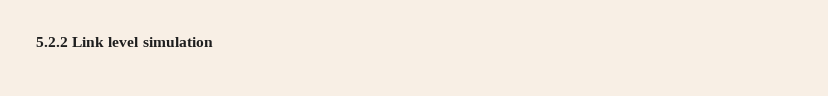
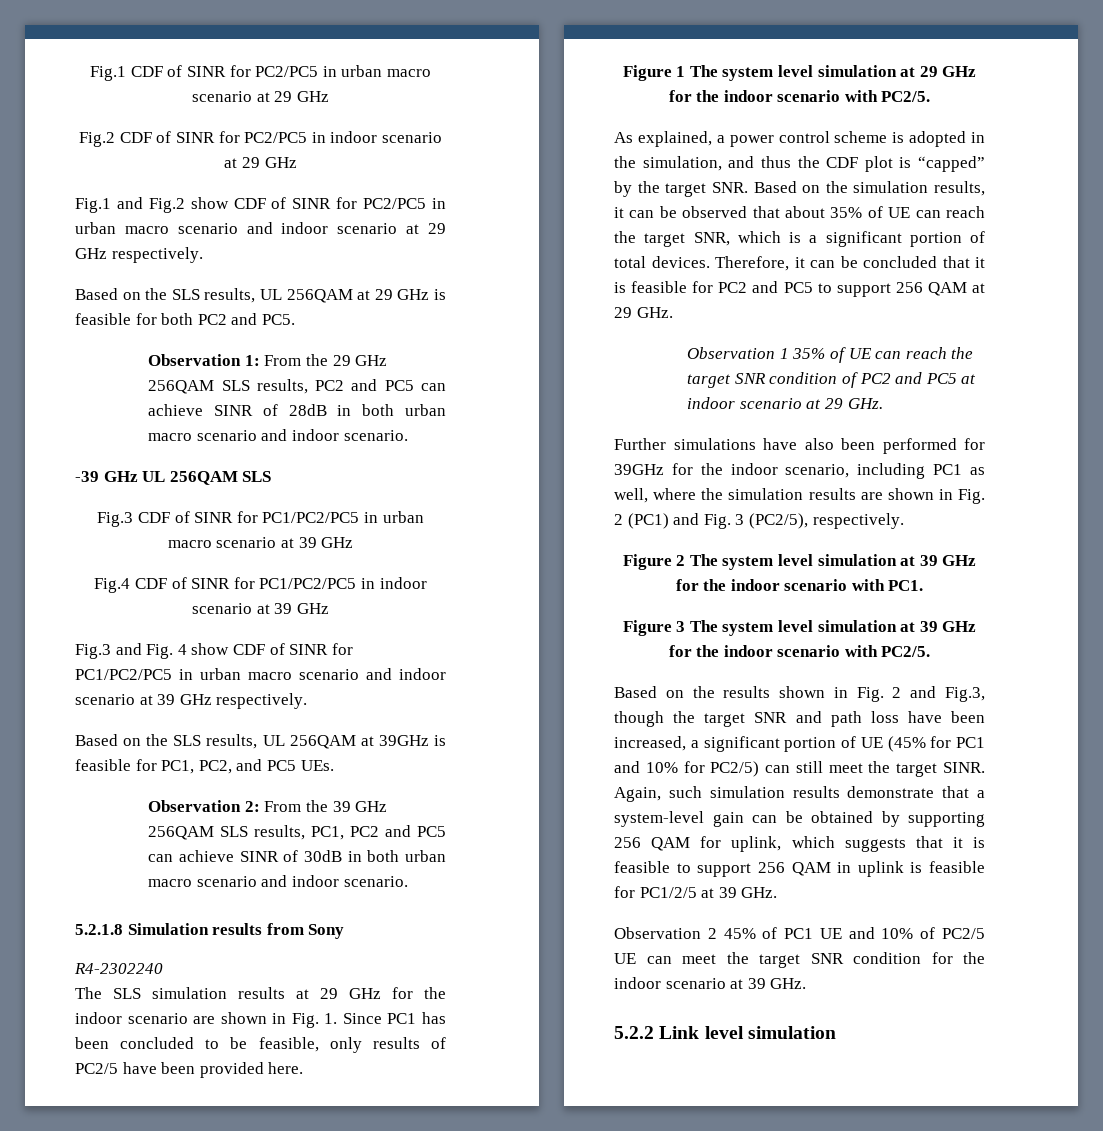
(36, 42) none -> [90,65,431,81] [192,91,329,102] [79,131,442,147] [224,157,297,168] [75,197,447,213] [75,222,446,234] [75,247,203,263] [75,288,447,303] [75,313,295,325] [148,354,388,366] [148,379,446,394] [148,404,446,416] [148,429,408,441] [75,471,272,485] [97,511,424,527] [167,537,354,548] [94,577,427,593] [192,603,329,614] [75,643,353,659] [75,668,446,680] [75,693,308,709] [75,734,446,749] [75,759,334,774] [148,800,388,812] [148,825,447,840] [148,850,446,862] [148,875,408,887] [75,923,345,939] [74,963,163,974] [75,987,446,999] [75,1012,446,1028] [75,1037,446,1053] [75,1062,304,1078] [622,65,977,81] [668,90,931,102] [614,131,985,147] [614,156,985,172] [614,181,985,197] [614,206,985,218] [614,231,985,247] [614,256,985,271] [614,281,985,297] [614,307,673,318] [687,347,974,363] [687,372,977,388] [687,397,883,409] [614,438,985,454] [614,463,985,479] [614,488,985,504] [614,513,904,529] [622,554,977,570] [675,579,924,591] [622,620,977,636] [668,645,931,657] [614,686,985,702] [614,711,985,727] [614,736,985,752] [614,761,985,777] [614,786,985,802] [614,811,985,827] [614,836,985,852] [614,861,985,877] [614,886,778,898] [614,927,985,939] [614,952,985,968] [614,977,807,989] Fig.1 CDF of SINR for PC2/PC5 in urban macro scenario at 29 GHz // Fig.2 CDF of SINR for PC2/PC5 in indoor scenario at 29 GHz // Fig.1 and Fig.2 show CDF of SINR for PC2/PC5 in urban macro scenario and indoor scenario at 29 GHz respectively. // Based on the SLS results, UL 256QAM at 29 GHz is feasible for both PC2 and PC5. // Observation 1: From the 29 GHz 256QAM SLS results, PC2 and PC5 can achieve SINR of 28dB in both urban macro scenario and indoor scenario. // -39 GHz UL 256QAM SLS // Fig.3 CDF of SINR for PC1/PC2/PC5 in urban macro scenario at 39 GHz // Fig.4 CDF of SINR for PC1/PC2/PC5 in indoor scenario at 39 GHz // Fig.3 and Fig. 4 show CDF of SINR for PC1/PC2/PC5 in urban macro scenario and indoor scenario at 39 GHz respectively. // Based on the SLS results, UL 256QAM at 39GHz is feasible for PC1, PC2, and PC5 UEs. // Observation 2: From the 39 GHz 256QAM SLS results, PC1, PC2 and PC5 can achieve SINR of 30dB in both urban macro scenario and indoor scenario. // 5.2.1.8 Simulation results from Sony // R4-2302240 // The SLS simulation results at 29 GHz for the indoor scenario are shown in Fig. 1. Since PC1 has been concluded to be feasible, only results of PC2/5 have been provided here. // Figure 1 The system level simulation at 29 GHz for the indoor scenario with PC2/5. // As explained, a power control scheme is adopted in the simulation, and thus the CDF plot is “capped” by the target SNR. Based on the simulation results, it can be observed that about 35% of UE can reach the target SNR, which is a significant portion of total devices. Therefore, it can be concluded that it is feasible for PC2 and PC5 to support 256 QAM at 29 GHz. // Observation 1 35% of UE can reach the target SNR condition of PC2 and PC5 at indoor scenario at 29 GHz. // Further simulations have also been performed for 39GHz for the indoor scenario, including PC1 as well, where the simulation results are shown in Fig. 2 (PC1) and Fig. 3 (PC2/5), respectively. // Figure 2 The system level simulation at 39 GHz for the indoor scenario with PC1. // Figure 3 The system level simulation at 39 GHz for the indoor scenario with PC2/5. // Based on the results shown in Fig. 2 and Fig.3, though the target SNR and path loss have been increased, a significant portion of UE (45% for PC1 and 10% for PC2/5) can still meet the target SINR. Again, such simulation results demonstrate that a system-level gain can be obtained by supporting 256 QAM for uplink, which suggests that it is feasible to support 256 QAM in uplink is feasible for PC1/2/5 at 39 GHz. // Observation 2 45% of PC1 UE and 10% of PC2/5 UE can meet the target SNR condition for the indoor scenario at 39 GHz. //

